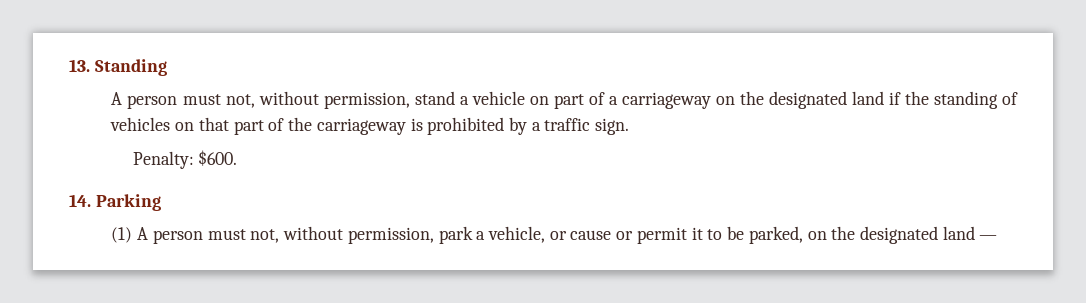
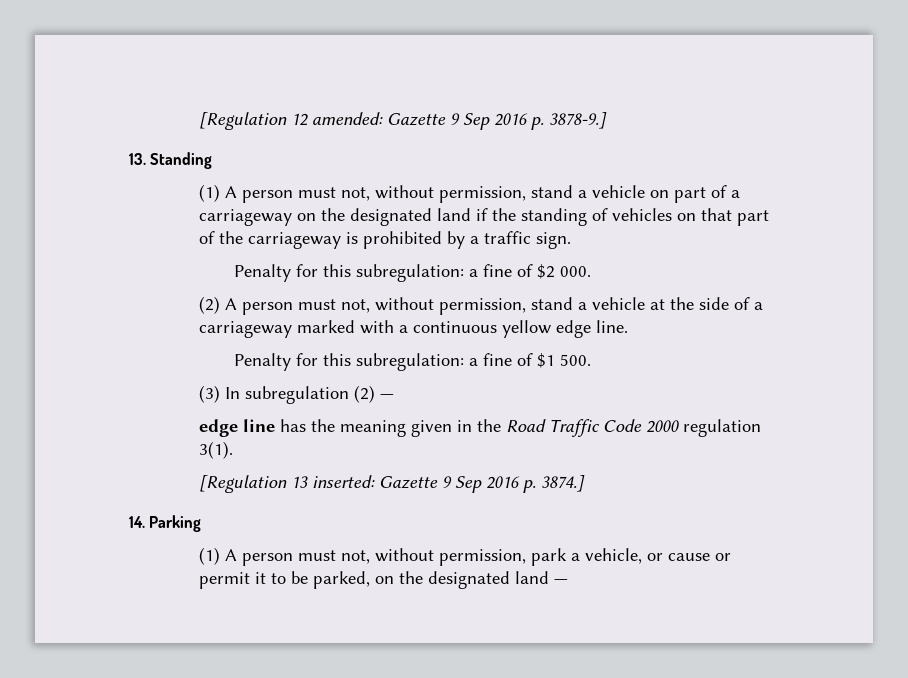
(69, 65) none -> [198,112,607,130] [Regulation 12 amended: Gazette 9 Sep 2016 p. 3878-9.] //
(167, 67) none -> [198,184,220,202] (1)
[132,150,238,169] Penalty: $600. -> [233,264,591,282] [198,296,763,315] [198,320,628,338] [233,353,591,371] [198,385,394,404] [198,419,761,437] [198,441,233,459] [198,475,585,493] Penalty for this subregulation: a fine of $2 000. // (2) A person must not, without permission, stand a vehicle at the side of a carriageway marked with a continuous yellow edge line. // Penalty for this subregulation: a fine of $1 500. // (3) In subregulation (2) — // edge line has the meaning given in the Road Traffic Code 2000 regulation 3(1). // [Regulation 13 inserted: Gazette 9 Sep 2016 p. 3874.]

